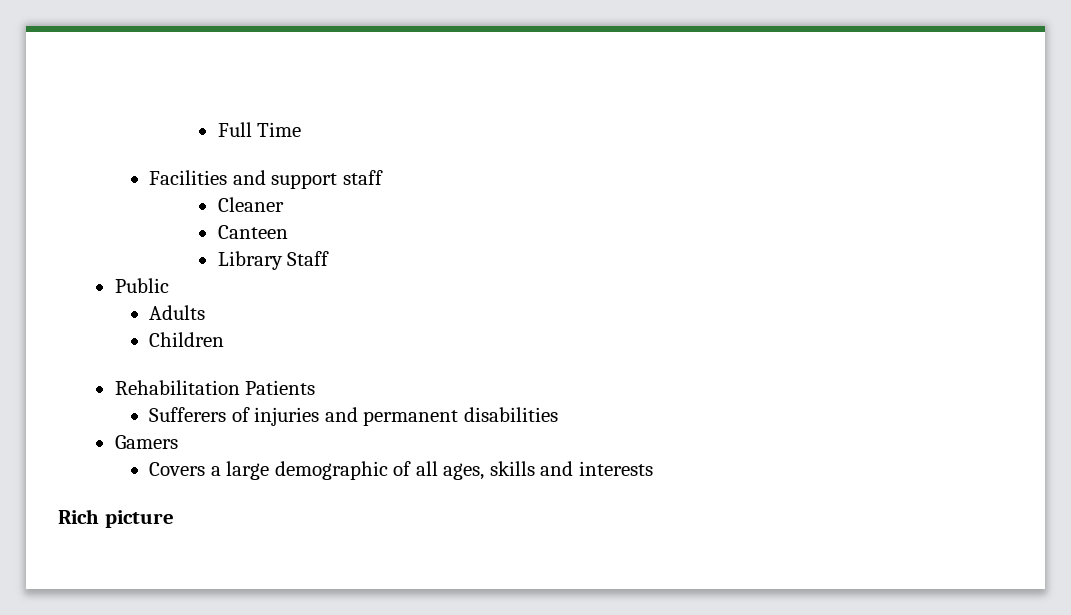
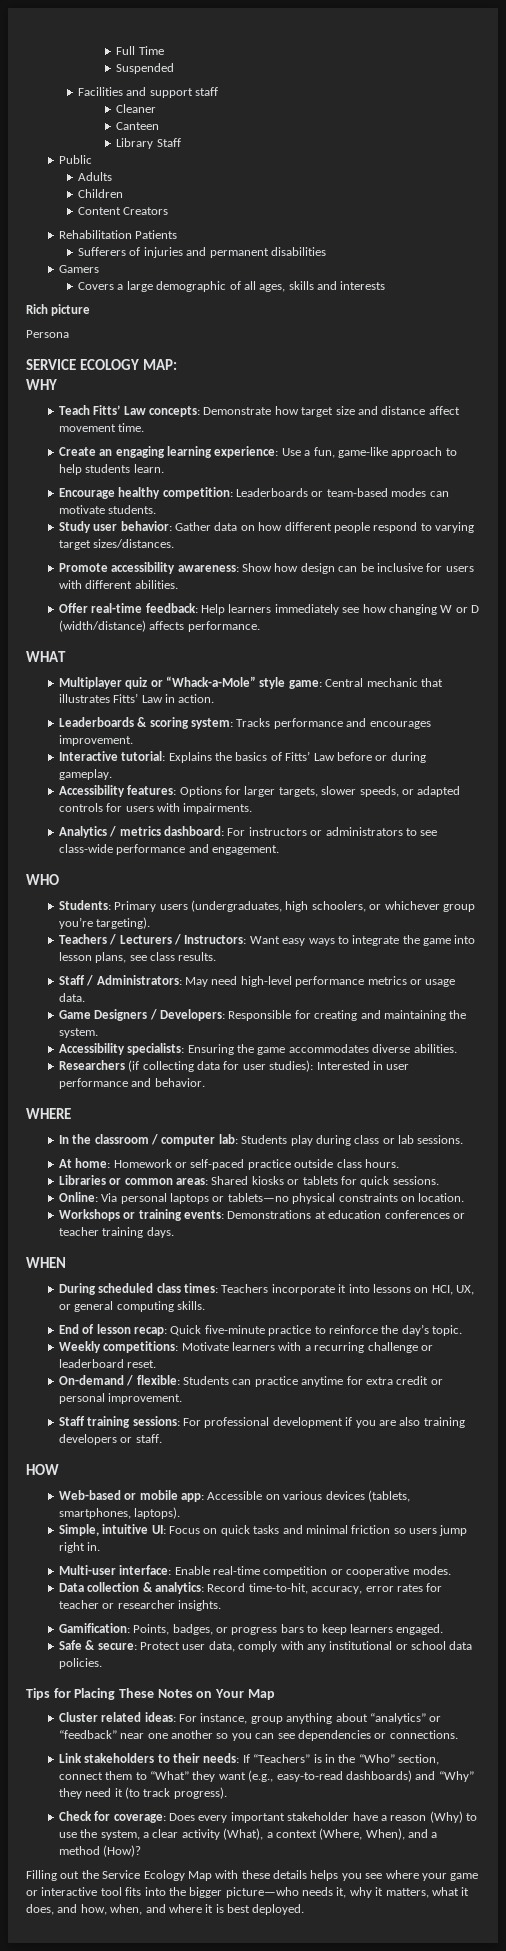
(302, 129) none -> [116,63,175,74] // Suspended
(225, 339) none -> [78,207,169,215] // Content Creators
(174, 519) none -> [26,330,69,338] [26,359,177,370] [26,379,57,390] [58,405,460,417] [58,423,145,432] [58,446,457,458] [58,464,164,475] [58,487,449,499] [58,505,157,514] [58,521,475,533] [58,539,175,550] [58,562,474,574] [58,580,178,589] [58,603,480,615] [58,620,260,632] [26,651,66,662] [58,676,443,689] [58,693,215,703] [58,717,431,729] [58,735,133,746] [58,751,426,763] [58,769,112,780] [58,785,461,797] [58,803,253,814] [58,826,438,838] [58,844,280,855] [26,874,59,885] [58,900,475,912] [58,917,151,929] [58,934,476,946] [58,952,217,963] [58,975,456,987] [58,993,85,1002] [58,1009,467,1021] [58,1028,98,1038] [58,1043,457,1055] [58,1060,410,1072] [58,1078,205,1089] [26,1108,71,1119] [58,1134,464,1146] [58,1158,399,1170] [58,1175,439,1187] [58,1192,465,1204] [58,1209,465,1221] [58,1227,174,1238] [26,1257,66,1268] [58,1283,475,1295] [58,1301,206,1312] [58,1324,463,1336] [58,1341,433,1353] [58,1359,157,1368] [58,1375,443,1387] [58,1393,183,1404] [58,1416,465,1428] [58,1434,162,1445] [26,1464,59,1475] [58,1490,410,1502] [58,1507,181,1519] [58,1524,468,1536] [58,1542,101,1553] [58,1565,451,1577] [58,1582,443,1594] [58,1600,222,1611] [58,1623,444,1635] [58,1640,473,1652] [58,1658,102,1669] [26,1688,275,1700] [58,1712,442,1724] [58,1730,458,1741] [58,1753,440,1765] [58,1770,474,1782] [58,1787,227,1799] [58,1811,478,1823] [58,1828,438,1840] [58,1845,142,1857] [26,1870,479,1881] [26,1887,470,1898] [26,1904,305,1915] // Persona // SERVICE ECOLOGY MAP: // WHY // Teach Fitts’ Law concepts: Demonstrate how target size and distance affect movement time. // Create an engaging learning experience: Use a fun, game-like approach to help students learn. // Encourage healthy competition: Leaderboards or team-based modes can motivate students. // Study user behavior: Gather data on how different people respond to varying target sizes/distances. // Promote accessibility awareness: Show how design can be inclusive for users with different abilities. // Offer real-time feedback: Help learners immediately see how changing W or D (width/distance) affects performance. // WHAT // Multiplayer quiz or “Whack-a-Mole” style game: Central mechanic that illustrates Fitts’ Law in action. // Leaderboards & scoring system: Tracks performance and encourages improvement. // Interactive tutorial: Explains the basics of Fitts’ Law before or during gameplay. // Accessibility features: Options for larger targets, slower speeds, or adapted controls for users with impairments. // Analytics / metrics dashboard: For instructors or administrators to see class-wide performance and engagement. // WHO // Students: Primary users (undergraduates, high schoolers, or whichever group you’re targeting). // Teachers / Lecturers / Instructors: Want easy ways to integrate the game into lesson plans, see class results. // Staff / Administrators: May need high-level performance metrics or usage data. // Game Designers / Developers: Responsible for creating and maintaining the system. // Accessibility specialists: Ensuring the game accommodates diverse abilities. // Researchers (if collecting data for user studies): Interested in user performance and behavior. // WHERE // In the classroom / computer lab: Students play during class or lab sessions. // At home: Homework or self-paced practice outside class hours. // Libraries or common areas: Shared kiosks or tablets for quick sessions. // Online: Via personal laptops or tablets—no physical constraints on location. // Workshops or training events: Demonstrations at education conferences or teacher training days. // WHEN // During scheduled class times: Teachers incorporate it into lessons on HCI, UX, or general computing skills. // End of lesson recap: Quick five-minute practice to reinforce the day’s topic. // Weekly competitions: Motivate learners with a recurring challenge or leaderboard reset. // On-demand / flexible: Students can practice anytime for extra credit or personal improvement. // Staff training sessions: For professional development if you are also training developers or staff. // HOW // Web-based or mobile app: Accessible on various devices (tablets, smartphones, laptops). // Simple, intuitive UI: Focus on quick tasks and minimal friction so users jump right in. // Multi-user interface: Enable real-time competition or cooperative modes. // Data collection & analytics: Record time-to-hit, accuracy, error rates for teacher or researcher insights. // Gamification: Points, badges, or progress bars to keep learners engaged. // Safe & secure: Protect user data, comply with any institutional or school data policies. // Tips for Placing These Notes on Your Map // Cluster related ideas: For instance, group anything about “analytics” or “feedback” near one another so you can see dependencies or connections. // Link stakeholders to their needs: If “Teachers” is in the “Who” section, connect them to “What” they want (e.g., easy-to-read dashboards) and “Why” they need it (to track progress). // Check for coverage: Does every important stakeholder have a reason (Why) to use the system, a clear activity (What), a context (Where, When), and a method (How)? // Filling out the Service Ecology Map with these details helps you see where your game or interactive tool fits into the bigger picture—who needs it, why it matters, what it does, and how, when, and where it is best deployed.

